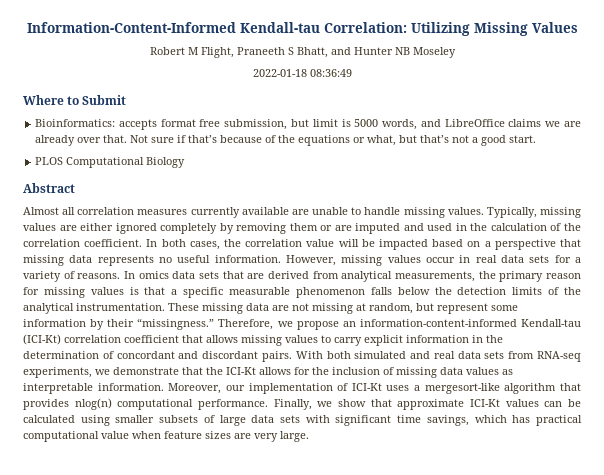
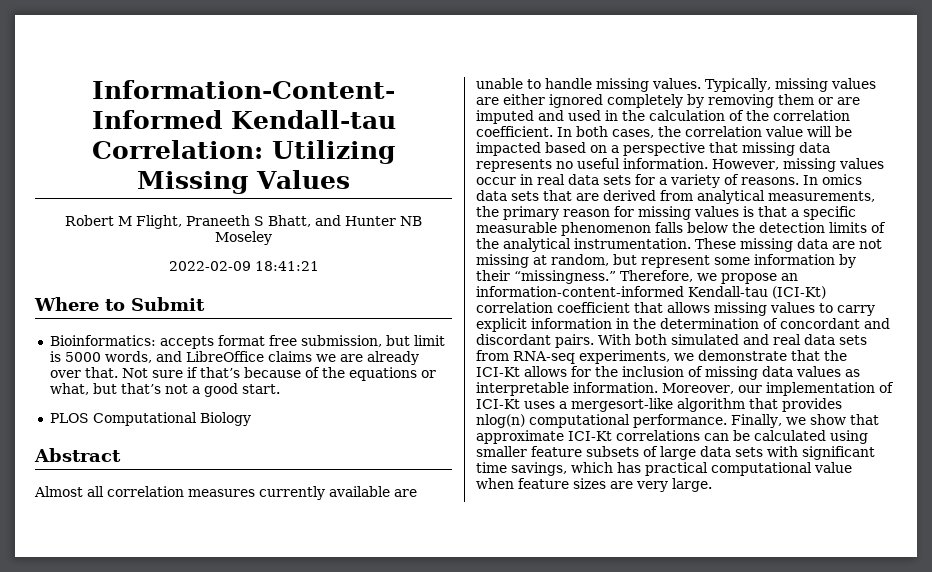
[252,69,352,77] 2022-01-18 08:36:49 -> [168,261,319,271] 2022-02-09 18:41:21
[505,399,539,407] values -> [616,430,700,441] correlations
(155, 419) none -> [531,446,582,457] feature

